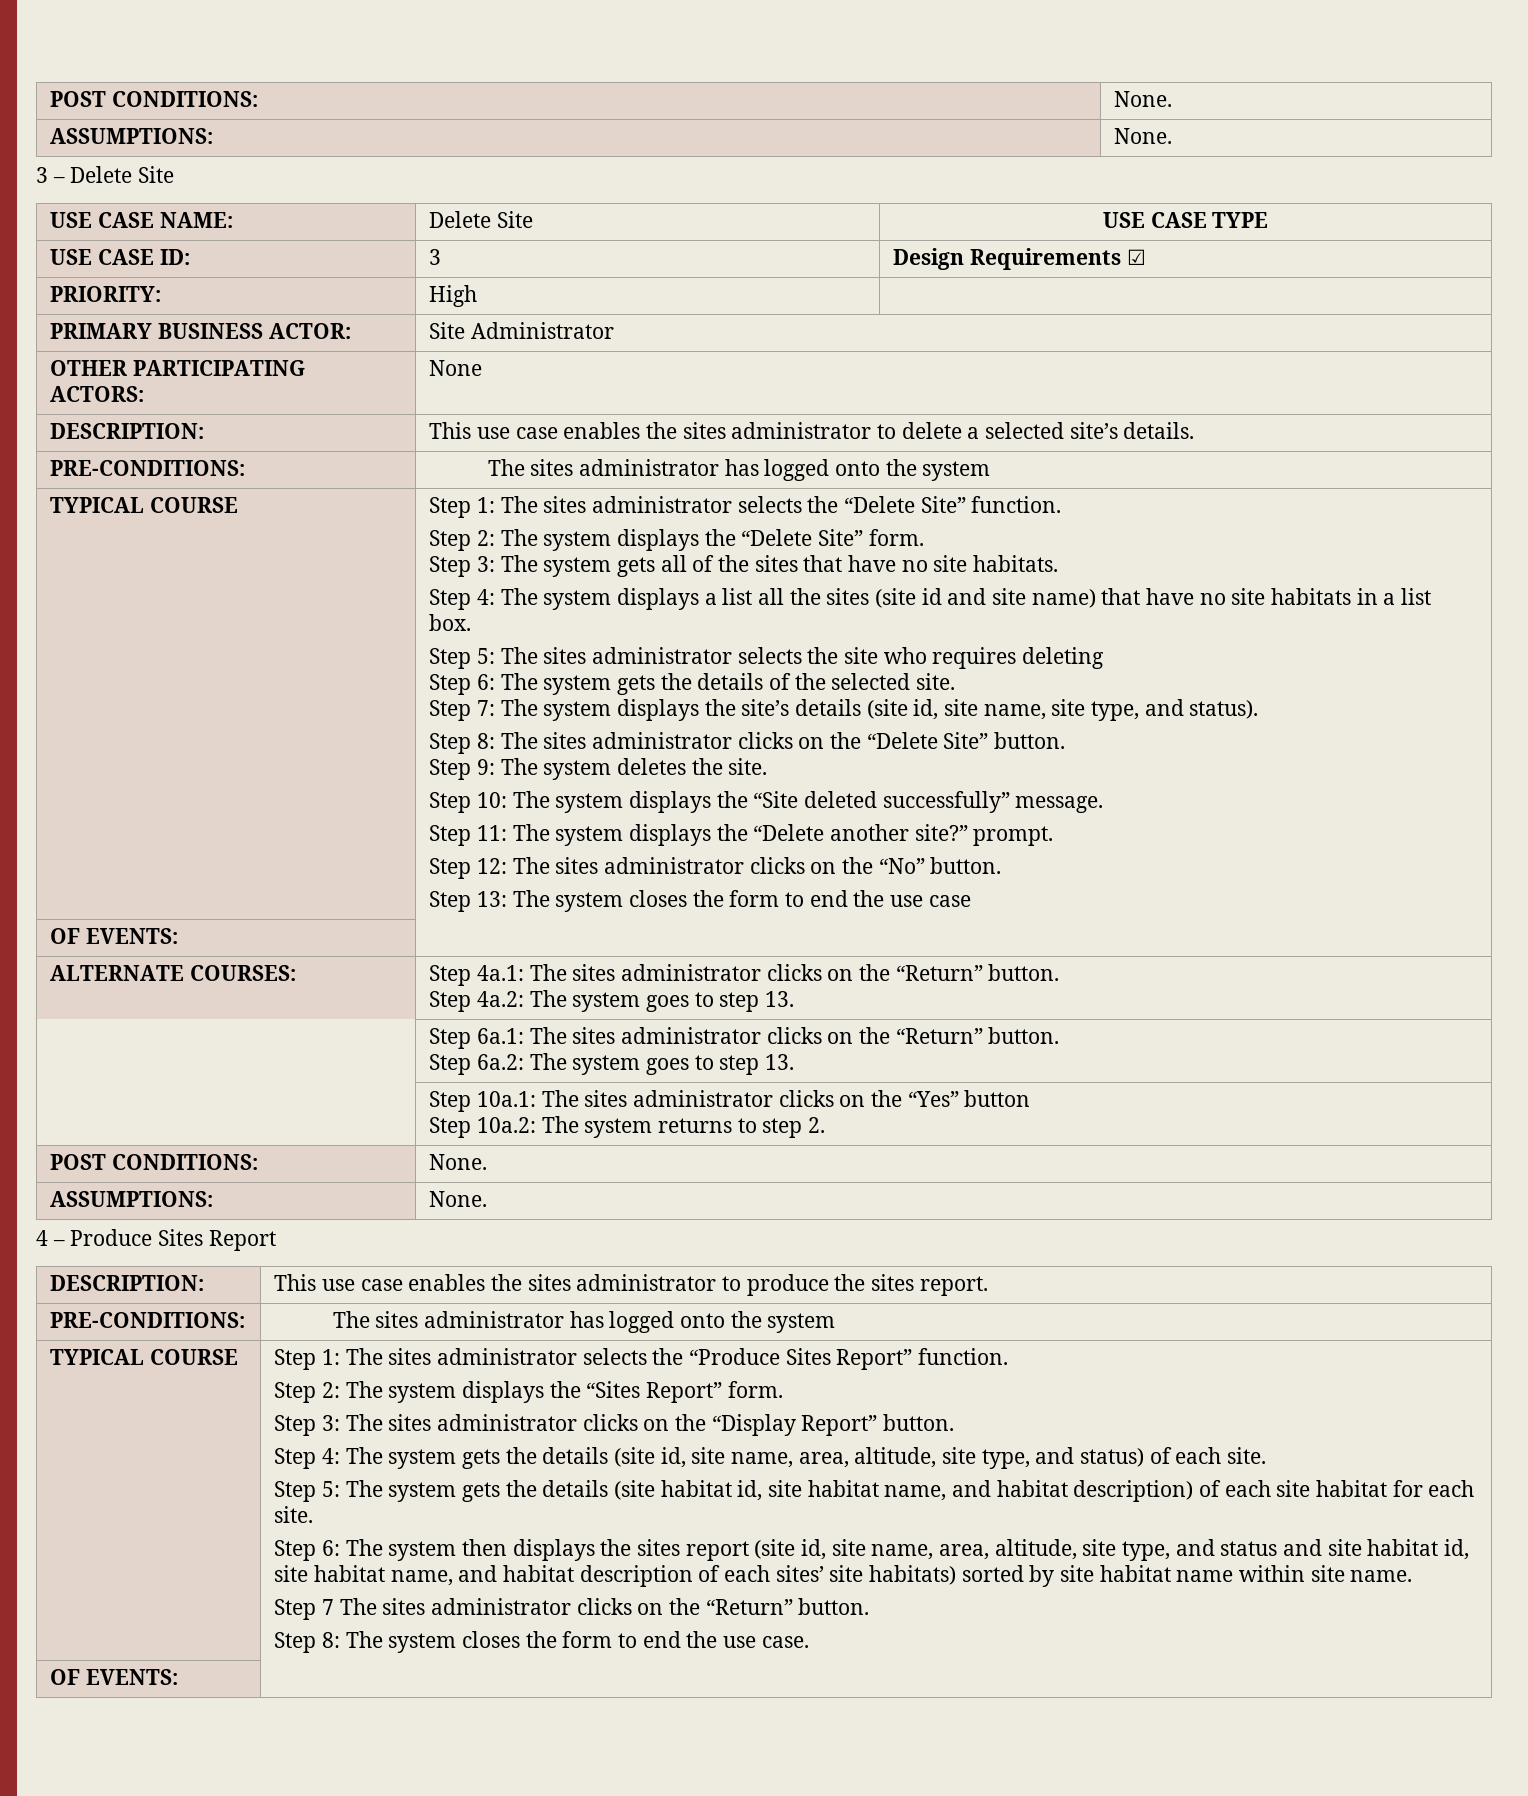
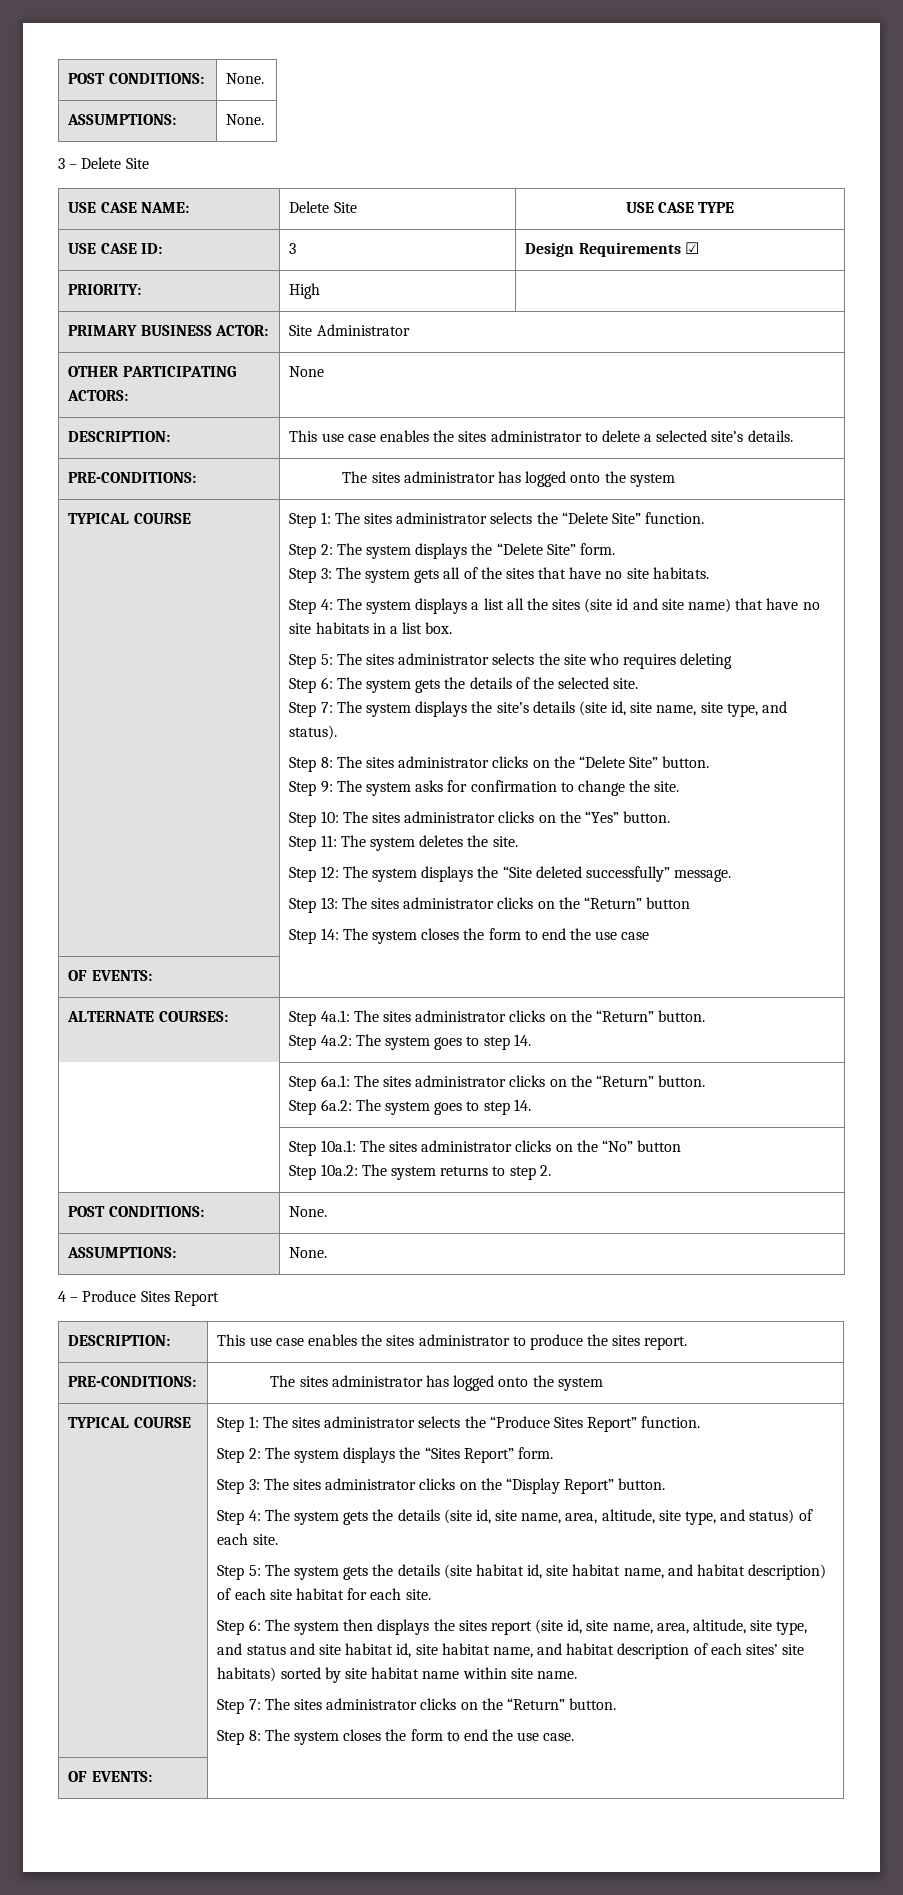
(612, 770) none -> [415,780,680,796] [289,811,671,827] [289,835,415,851] asks for confirmation to change the site. // Step 10: The sites administrator clicks on the “Yes” button. // Step 11: The system
[476,792,507,808] 10: -> [320,866,339,878] 12:
[476,824,1054,846] [429,857,1002,879] [429,891,507,912] 11: The system displays the “Delete another site?” prompt. // Step 12: The sites administrator clicks on the “No” button. // Step 13: -> [320,897,691,909] [289,928,339,944] 13: The sites administrator clicks on the “Return” button // Step 14:
[764,991,794,1007] 13. -> [513,1034,531,1046] 14.
[764,1054,794,1070] 13. -> [513,1099,531,1111] 14.
[907,1091,959,1107] “Yes” -> [601,1140,633,1152] “No”
[321,1599,334,1615] 7 -> [248,1699,261,1710] 7:

